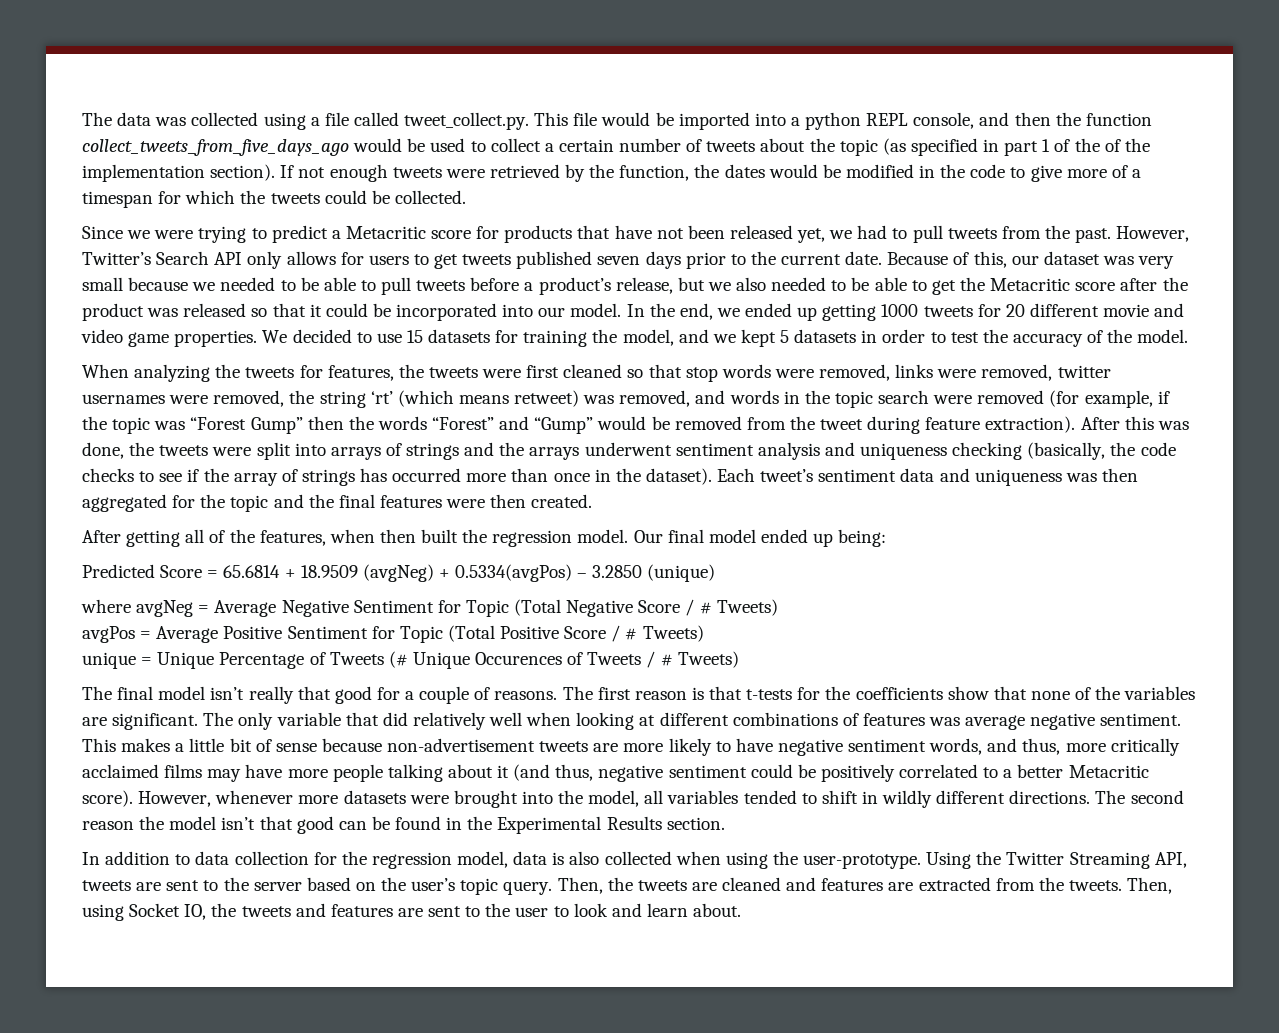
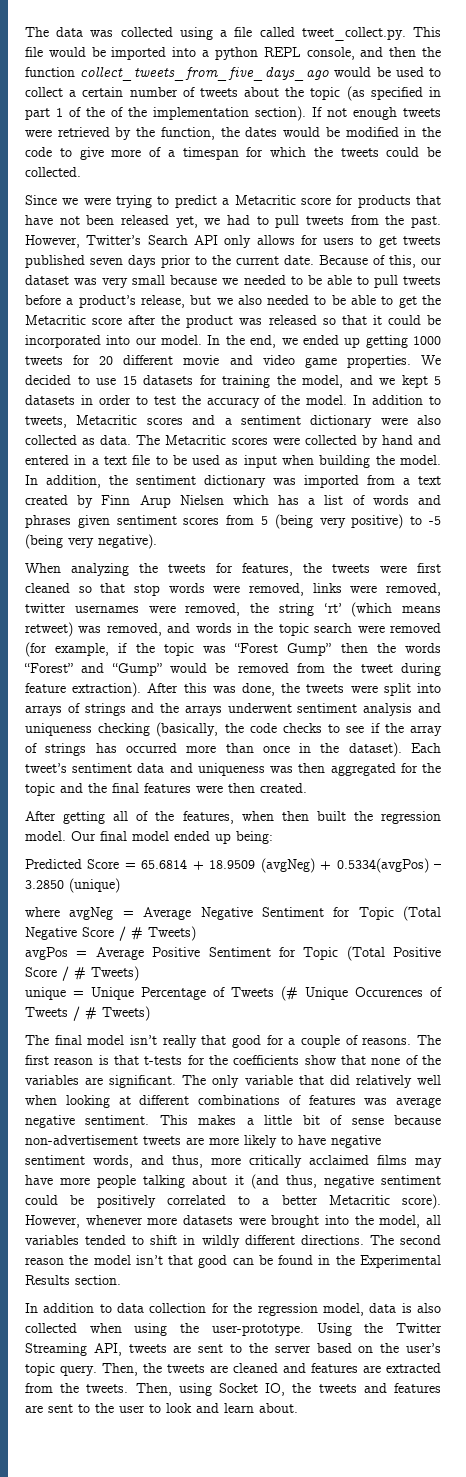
(1189, 336) none -> [353,395,442,405] [25,415,441,428] [25,435,442,448] [25,455,442,468] [25,475,441,488] [25,495,442,508] [25,514,442,529] [25,534,157,549] In addition to tweets, Metacritic scores and a sentiment dictionary were also collected as data. The Metacritic scores were collected by hand and entered in a text file to be used as input when building the model. In addition, the sentiment dictionary was imported from a text created by Finn Arup Nielsen which has a list of words and phrases given sentiment scores from 5 (being very positive) to -5 (being very negative).

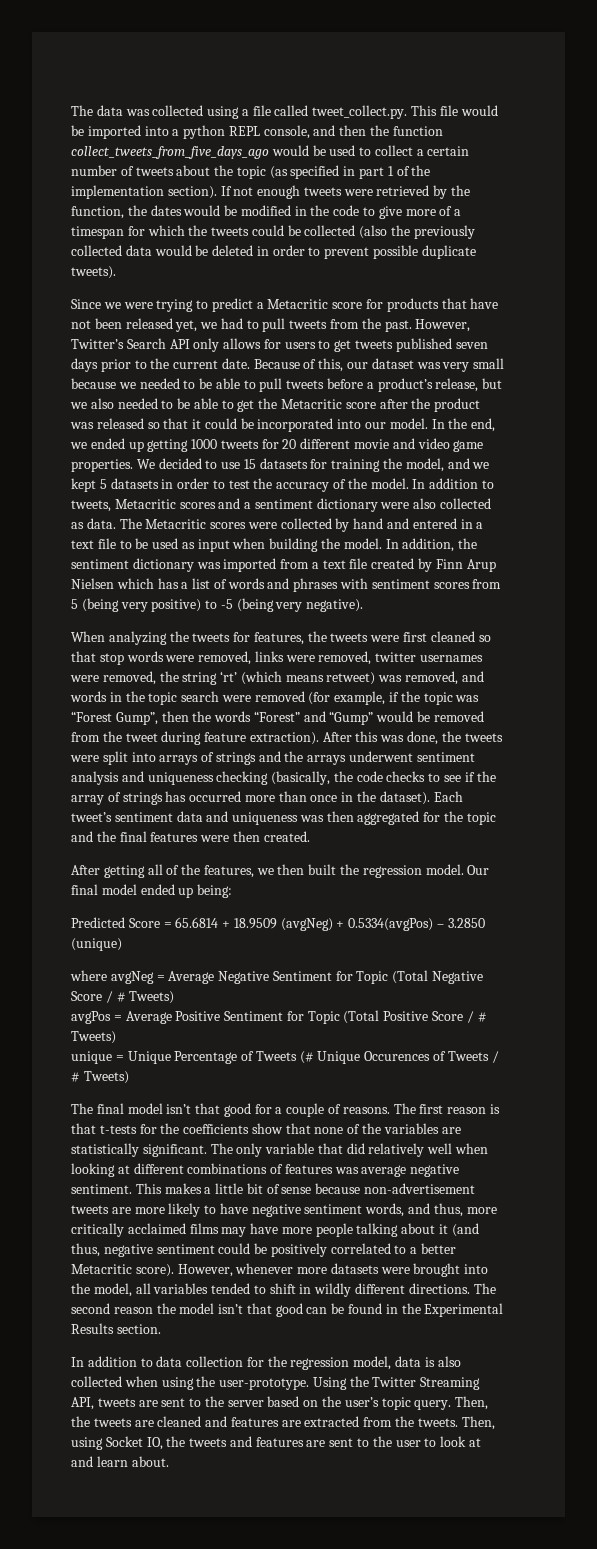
[111,107,147,117] of the -> (431, 170) none
[25,167,81,177] collected. -> [304,225,475,239] [71,245,476,259] [71,266,116,279] collected (also the previously collected data would be deleted in order to prevent possible duplicate tweets).
(441, 480) none -> [349,558,368,569] file
[77,515,110,528] given -> [340,578,369,589] with
[287,643,332,656] Gump” -> [115,712,158,725] Gump”,
[241,811,274,821] when -> [256,868,274,875] we
[162,1035,197,1048] really -> (192, 1109) none
(104, 1081) none -> [71,1143,139,1157] statistically
(192, 1408) none -> [468,1438,481,1447] at

